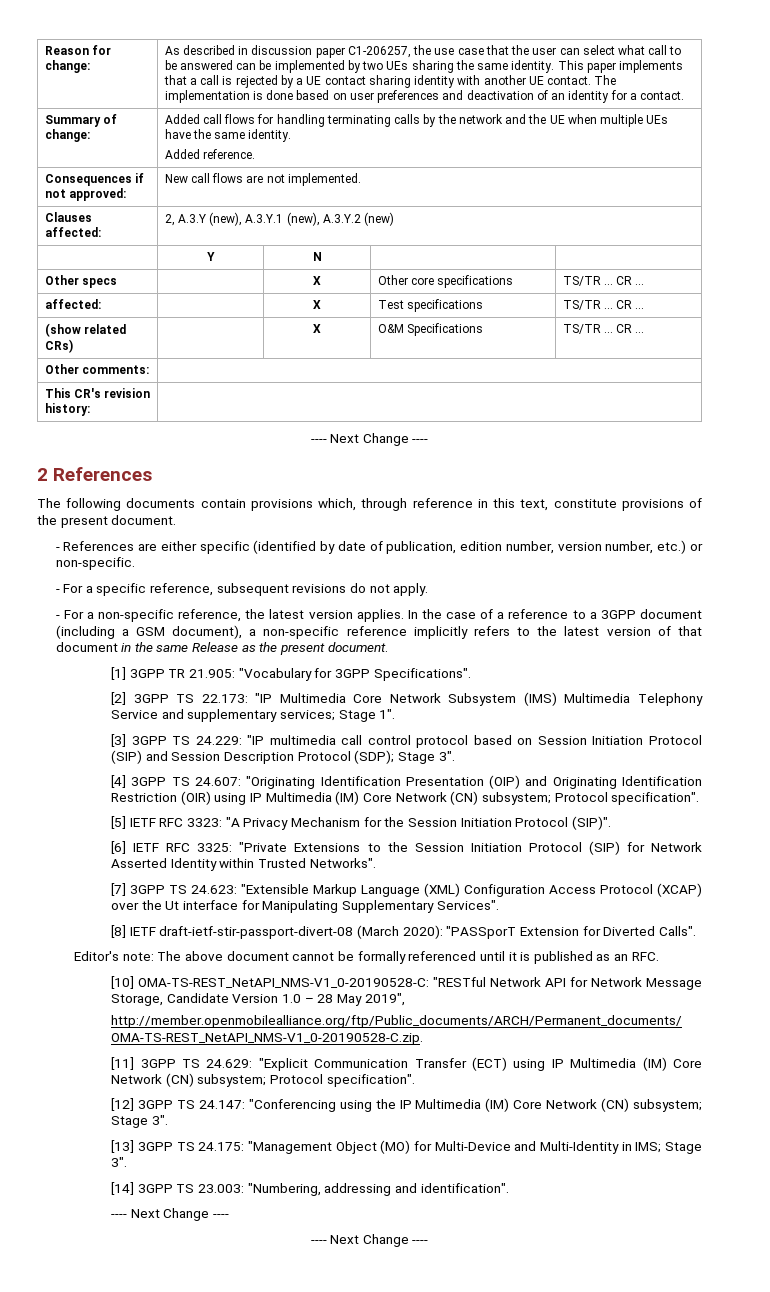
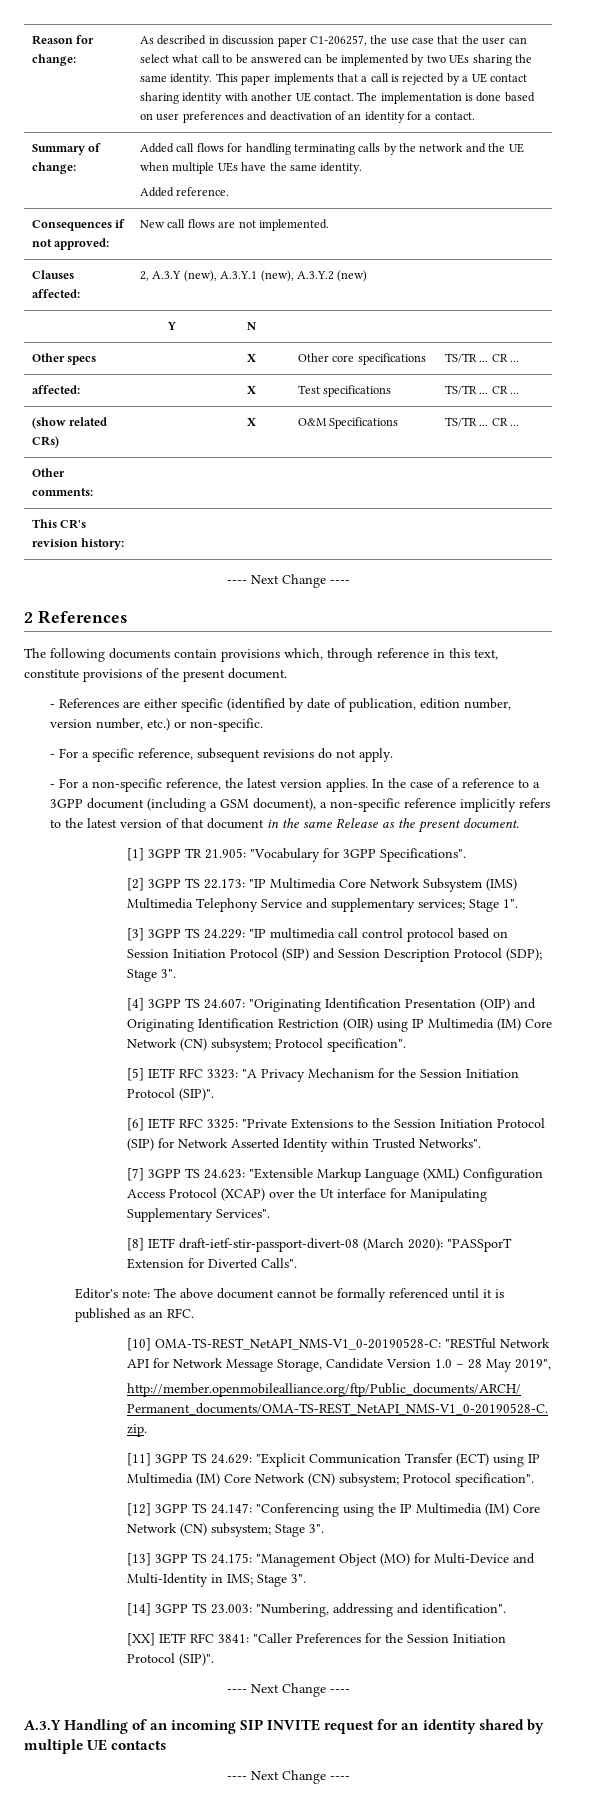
[111,1208,230,1221] ---- Next Change ---- -> [126,1633,506,1646] [126,1653,214,1666] [226,1683,350,1697] [24,1719,544,1734] [24,1739,167,1754] [XX] IETF RFC 3841: "Caller Preferences for the Session Initiation Protocol (SIP)". // ---- Next Change ---- // A.3.Y Handling of an incoming SIP INVITE request for an identity shared by multiple UE contacts

